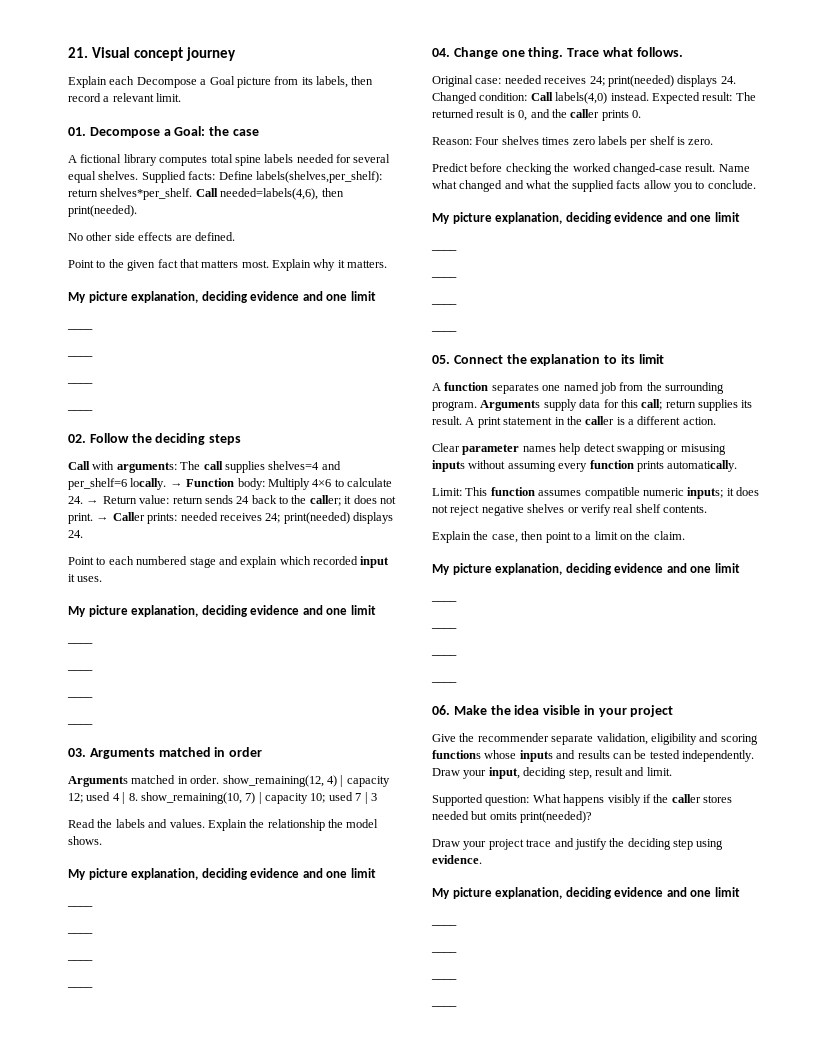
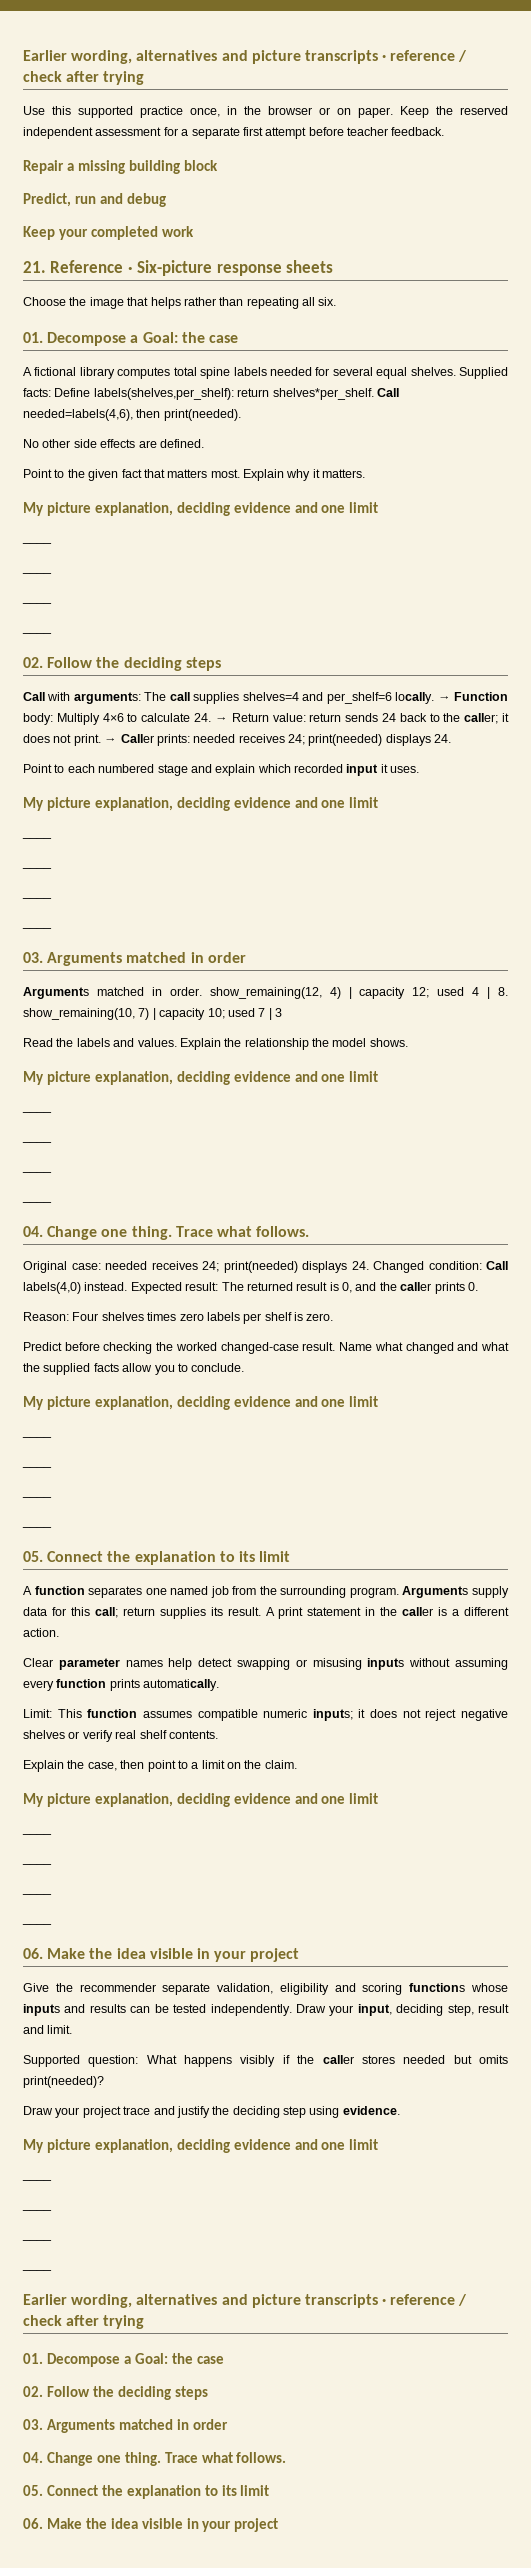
[68,47,236,61] [68,76,374,88] [68,93,182,102] 21. Visual concept journey // Explain each Decompose a Goal picture from its labels, then record a relevant limit. -> [23,50,468,64] [23,71,145,85] [23,106,508,118] [23,127,445,139] [23,160,218,174] [23,193,166,207] [23,226,194,240] [23,260,334,276] [23,297,337,309] Earlier wording, alternatives and picture transcripts · reference / check after trying // Use this supported practice once, in the browser or on paper. Keep the reserved independent assessment for a separate first attempt before teacher feedback. // Repair a missing building block // Predict, run and debug // Keep your completed work // 21. Reference · Six-picture response sheets // Choose the image that helps rather than repeating all six.
(457, 1006) none -> [23,2294,468,2308] [23,2315,145,2329] [23,2353,224,2367] [23,2386,208,2400] [23,2419,228,2433] [23,2452,287,2466] [23,2485,270,2499] [23,2518,279,2532] // Earlier wording, alternatives and picture transcripts · reference / check after trying // 01. Decompose a Goal: the case // 02. Follow the deciding steps // 03. Arguments matched in order // 04. Change one thing. Trace what follows. // 05. Connect the explanation to its limit // 06. Make the idea visible in your project

